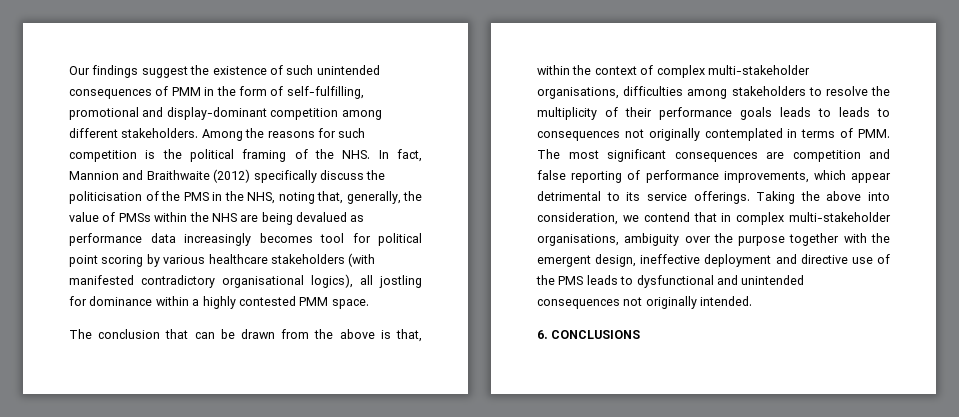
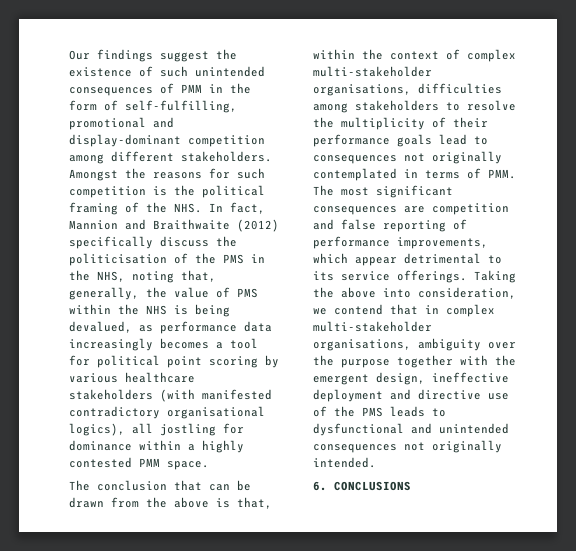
[201,129,243,141] Among -> [69,169,118,181] Amongst
[118,213,151,222] PMSs -> [237,288,258,298] PMS
[240,212,347,225] are being devalued -> [174,304,230,317] [69,321,132,333] is being devalued,
(313, 238) none -> [216,342,223,349] a
[780,107,870,117] leads to leads -> [439,134,467,145] lead

